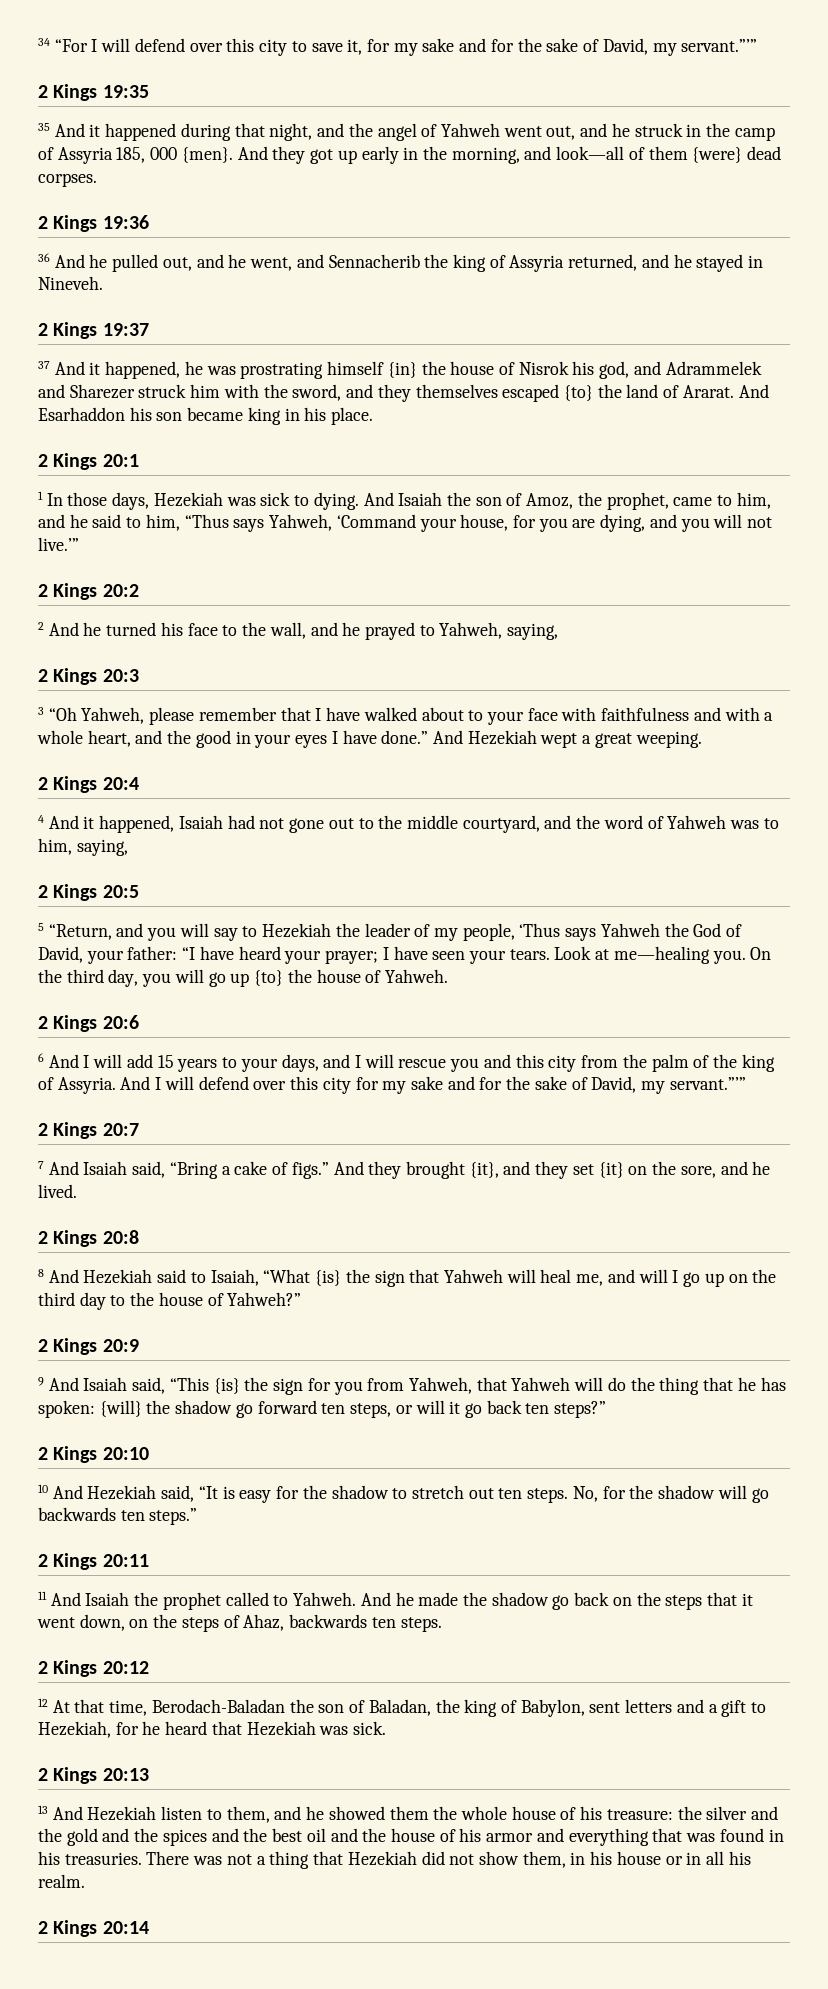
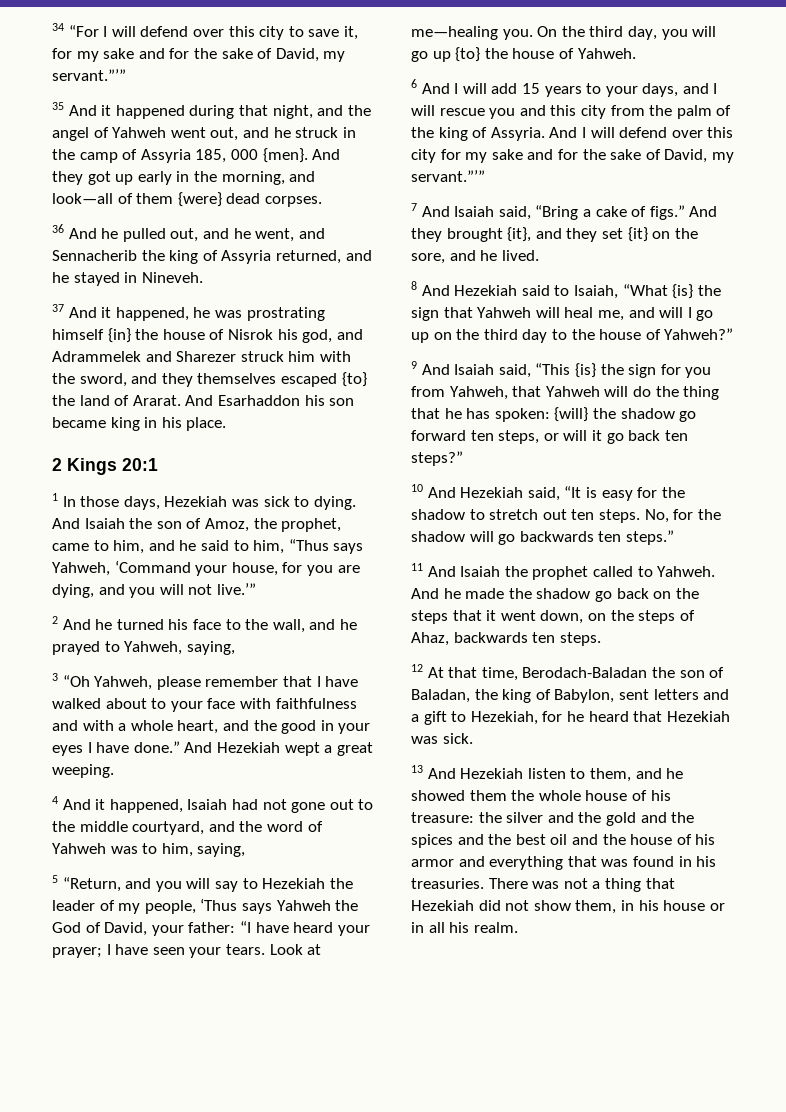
[38,84,149,101] // 2 Kings 19:35 -> (126, 75) none
[38,215,149,232] // 2 Kings 19:36 -> (322, 201) none
[38,322,149,339] // 2 Kings 19:37 -> (203, 277) none
[38,583,139,600] // 2 Kings 20:2 -> (256, 589) none
[38,668,139,685] // 2 Kings 20:3 -> (235, 648) none
[38,776,139,793] // 2 Kings 20:4 -> (114, 771) none
[38,884,139,901] // 2 Kings 20:5 -> (246, 850) none
[38,1015,139,1032] // 2 Kings 20:6 -> (636, 53) none
[38,1122,139,1139] // 2 Kings 20:7 -> (485, 176) none
[38,1230,139,1247] // 2 Kings 20:8 -> (539, 255) none
[38,1338,139,1355] // 2 Kings 20:9 -> (734, 334) none
[38,1446,149,1463] // 2 Kings 20:10 -> (463, 458) none
[38,1553,149,1570] // 2 Kings 20:11 -> (674, 537) none
[38,1660,149,1677] // 2 Kings 20:12 -> (601, 639) none
[38,1767,149,1784] // 2 Kings 20:13 -> (473, 738) none
[38,1920,149,1937] // 2 Kings 20:14 -> (518, 927) none

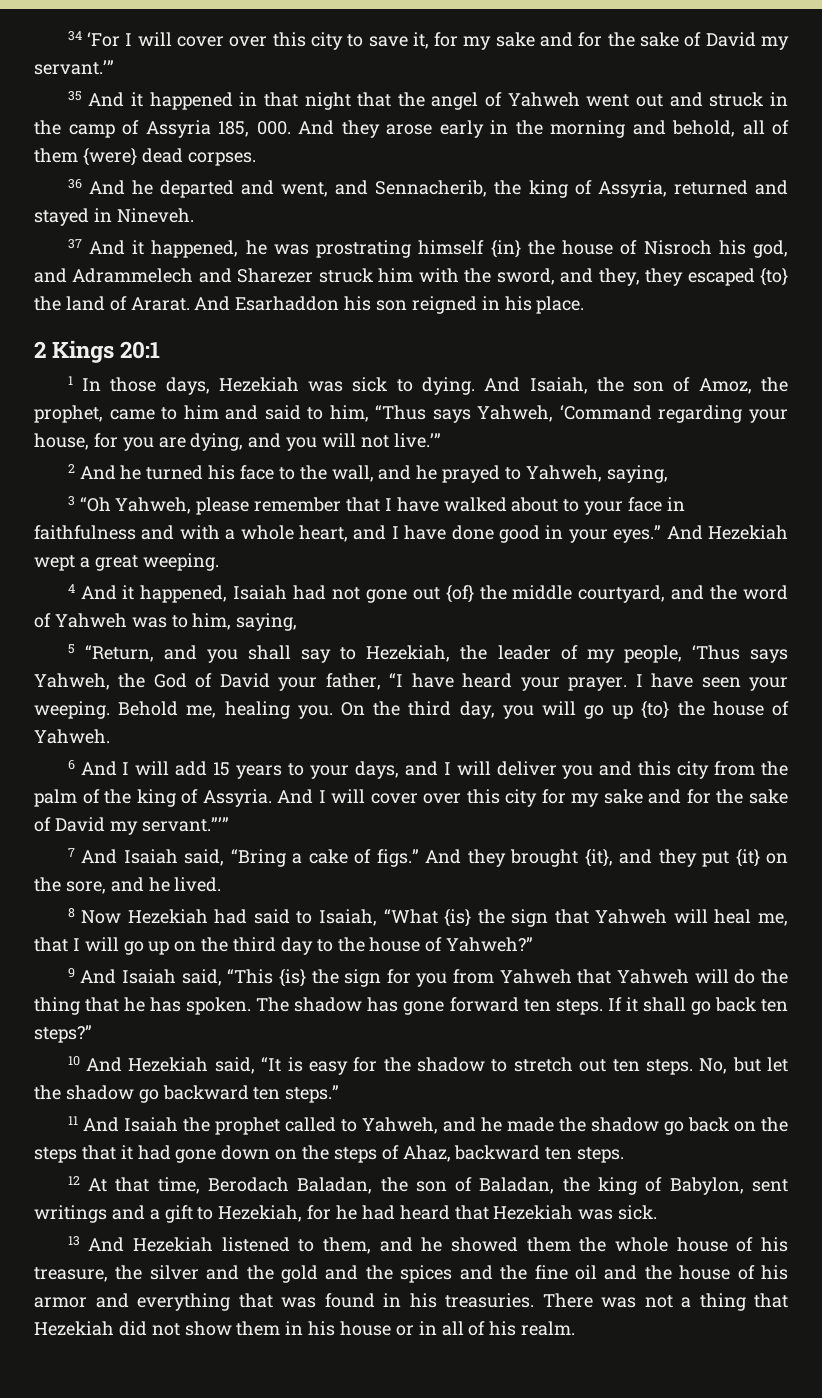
[68,25,189,37] “For I will defend -> [86,32,224,47] ‘For I will cover
[275,48,346,62] [52,69,126,81] David, my servant.”’” -> [705,32,789,50] [34,60,114,75] David my servant.’”
[189,105,344,119] during that night, and -> [239,92,392,110] in that night that
[210,127,291,141] out, and he -> [636,92,703,107] out and
[230,148,341,163] [52,171,316,185] [52,193,113,204] 000 {men}. And they got up early in the morning, and look—all -> [256,120,765,138] 000. And they arose early in the morning and behold, all
[122,228,251,242] pulled out, and he -> [159,180,275,198] departed and
[52,250,372,264] [52,272,69,283] Sennacherib the king of Assyria returned, and he -> [375,180,788,198] Sennacherib, the king of Assyria, returned and
[227,329,273,340] Nisrok -> [643,240,712,255] Nisroch
[52,351,141,362] Adrammelek -> [72,268,194,283] Adrammelech
[161,373,277,387] they themselves -> [598,268,684,286] they, they
[52,417,140,431] became king -> [411,296,477,314] reigned
[84,518,125,529] Isaiah -> [529,377,588,394] Isaiah,
[113,540,197,554] him, and he -> [183,405,259,420] him and
(191, 566) none -> [658,405,743,423] regarding
[239,698,271,709] with -> [666,497,685,511] in
[253,720,371,734] [52,741,180,756] the good in your eyes I have done.” -> [391,525,662,543] I have done good in your eyes.”
[358,799,374,810] to -> [445,584,474,603] {of}
[186,878,211,889] will -> [248,645,292,660] shall
[262,878,326,889] Hezekiah -> [366,645,451,662] Hezekiah,
[276,900,331,911] Yahweh -> [34,673,110,690] Yahweh,
[104,922,236,936] David, your father: -> [219,673,381,691] David your father,
[52,947,102,958] prayer; -> [568,677,628,691] prayer.
[225,944,322,955] [411,26,498,40] tears. Look at me—healing -> [34,701,290,719] weeping. Behold me, healing
[439,108,485,116] rescue -> [496,761,557,776] deliver
[619,127,668,138] defend -> [370,793,418,804] cover
[664,149,708,163] David, -> [54,817,105,832] David
[601,228,623,239] set -> [702,851,730,867] put
[421,285,518,296] And Hezekiah -> [81,909,248,924] Now Hezekiah had
[628,307,692,318] and will I -> [34,937,119,952] that I will
[449,386,508,400] Yahweh, -> [499,969,572,984] Yahweh
[494,407,697,422] [411,430,602,444] spoken: {will} the shadow go forward ten steps, or will it -> [186,997,686,1015] spoken. The shadow has gone forward ten steps. If it shall
[673,509,721,520] [411,531,594,545] for the shadow will go backwards -> [732,1057,789,1072] [34,1085,249,1103] but let the shadow go backward
[657,566,716,577] [411,588,439,599] Yahweh. And -> [361,1117,476,1134] Yahweh, and
[500,610,584,624] went down, -> [137,1145,271,1163] had gone down
[453,632,528,643] backwards -> [454,1145,541,1160] backward
[522,667,648,678] Berodach-Baladan -> [207,1177,373,1194] Berodach Baladan,
[653,689,699,700] letters -> [34,1205,107,1223] writings
(584, 716) none -> [361,1205,395,1220] had
[527,768,566,779] listen -> [221,1237,290,1252] listened
[411,812,474,823] treasure: -> [34,1267,108,1282] treasure,
[515,834,546,845] best -> [534,1265,568,1280] fine
[575,900,617,914] them, -> [236,1321,281,1336] them
(445, 927) none -> [468,1321,486,1336] of

